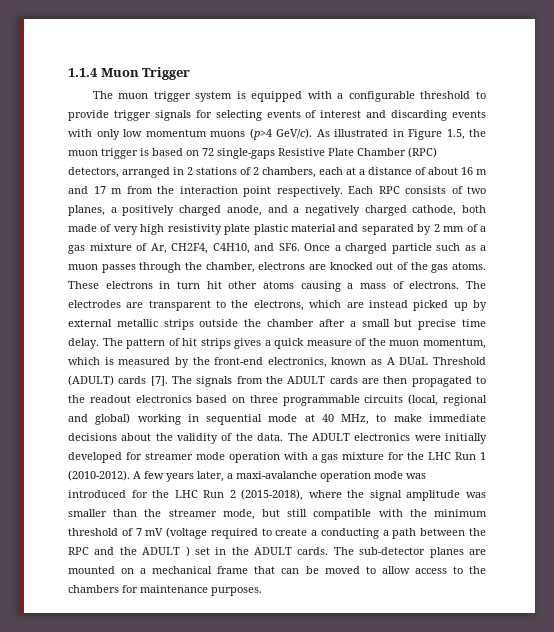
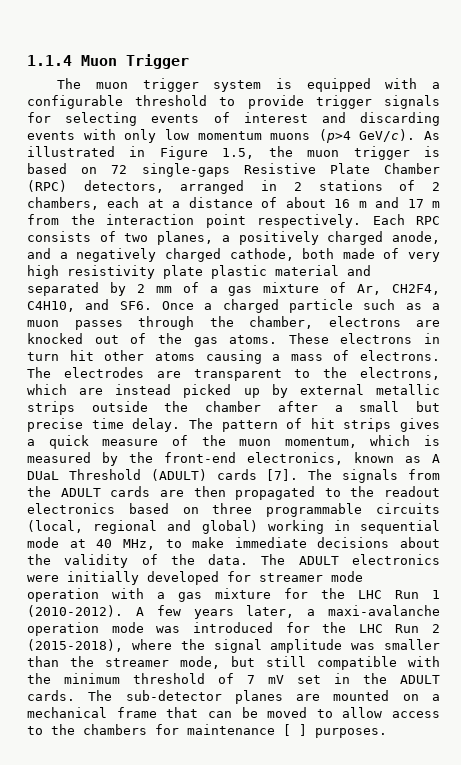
[166,527,487,539] [68,546,190,557] (voltage required to create a conducting a path between the RPC and the ADULT ) -> (284, 679) none
(208, 589) none -> [283,724,307,736] [ ]

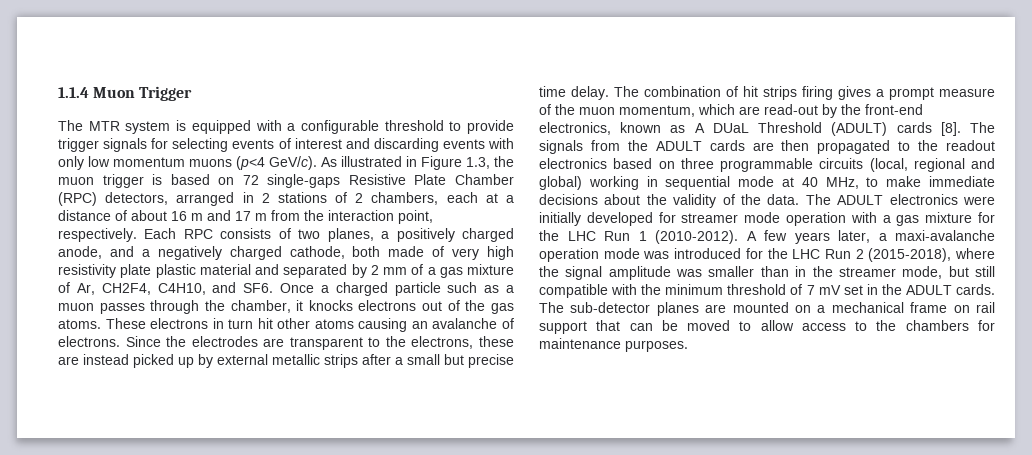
[96,78,199,92] muon trigger -> [88,121,120,131] MTR
[318,129,351,143] (p>4 -> [236,156,265,170] (p<4
[222,148,255,159] 1.5, -> [466,157,490,169] 1.3,
[205,214,246,228] point -> [398,210,433,224] point,
[328,316,440,327] [27,333,83,344] electrons are knocked -> [296,300,417,311] it knocks electrons
[272,350,440,361] [27,367,51,378] a mass of electrons. The -> [411,318,514,329] [58,336,187,347] an avalanche of electrons. Since the
[27,384,67,395] which -> [478,336,514,347] these
[91,401,262,412] outside the chamber -> (358, 361) none
[221,420,278,432] pattern -> [644,86,721,97] combination
(392, 425) none -> [802,86,833,100] firing
[48,435,89,449] quick -> [889,87,934,100] prompt
[424,435,440,446] [27,452,91,463] is measured -> [739,104,818,115] are read-out
[266,469,299,481] [7]. -> [940,122,961,136] [8].
(59, 661) none -> [795,266,807,277] in
(157, 712) none -> [953,302,995,313] [539,321,587,334] on rail support
[283,724,307,736] [ ] -> (621, 343) none

